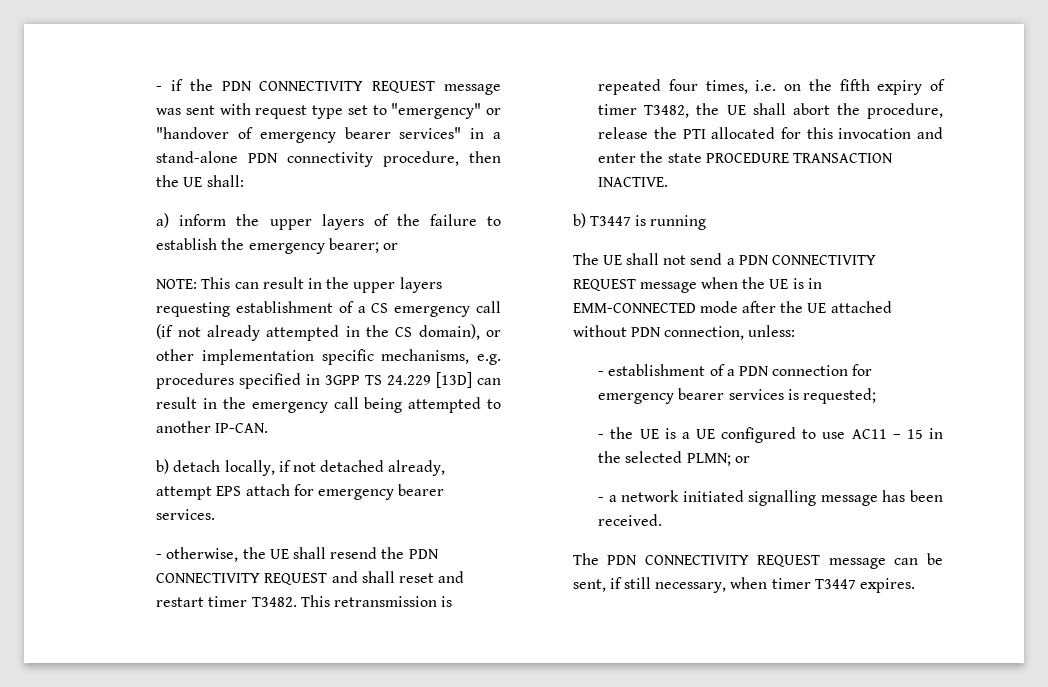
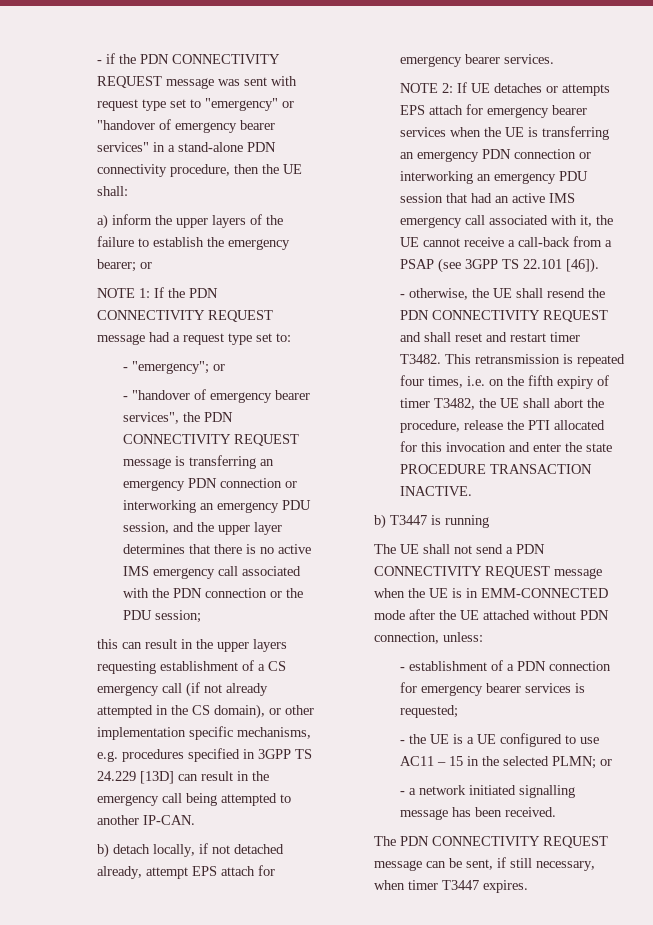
[156,277,231,289] NOTE: This -> [97,287,219,298] [97,310,274,322] [97,332,292,345] [123,361,226,374] [123,389,311,403] [123,412,234,424] [123,434,300,446] [123,455,275,469] [123,478,298,491] [123,500,312,513] [123,522,283,535] [123,544,312,554] [123,566,302,579] [123,588,304,598] [123,610,202,623] [97,639,119,649] NOTE 1: If the PDN CONNECTIVITY REQUEST message had a request type set to: // - "emergency"; or // - "handover of emergency bearer services", the PDN CONNECTIVITY REQUEST message is transferring an emergency PDN connection or interworking an emergency PDU session, and the upper layer determines that there is no active IMS emergency call associated with the PDN connection or the PDU session; // this
(216, 514) none -> [400,82,611,96] [400,104,588,118] [400,126,610,140] [400,149,592,162] [400,171,589,184] [400,193,576,203] [400,215,614,228] [400,236,613,247] [400,258,600,273] // NOTE 2: If UE detaches or attempts EPS attach for emergency bearer services when the UE is transferring an emergency PDN connection or interworking an emergency PDU session that had an active IMS emergency call associated with it, the UE cannot receive a call-back from a PSAP (see 3GPP TS 22.101 [46]).

